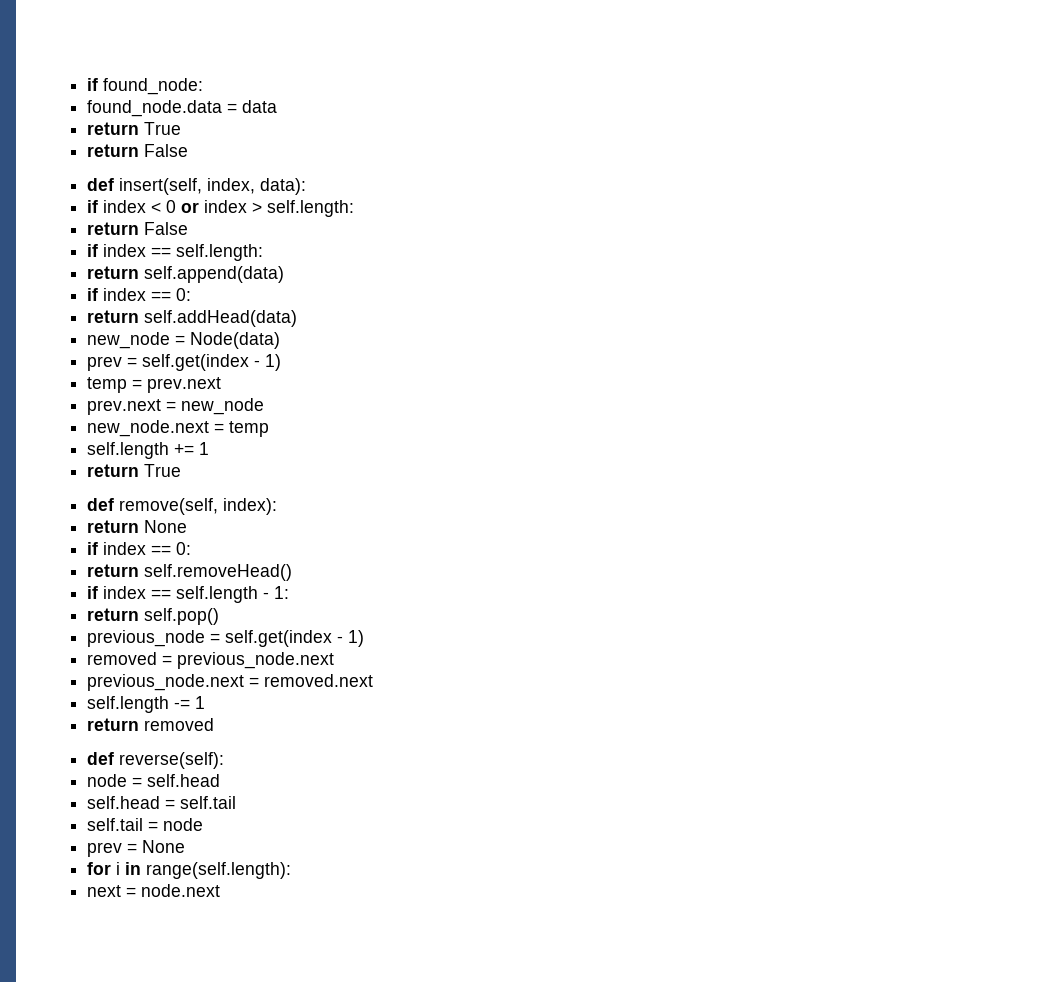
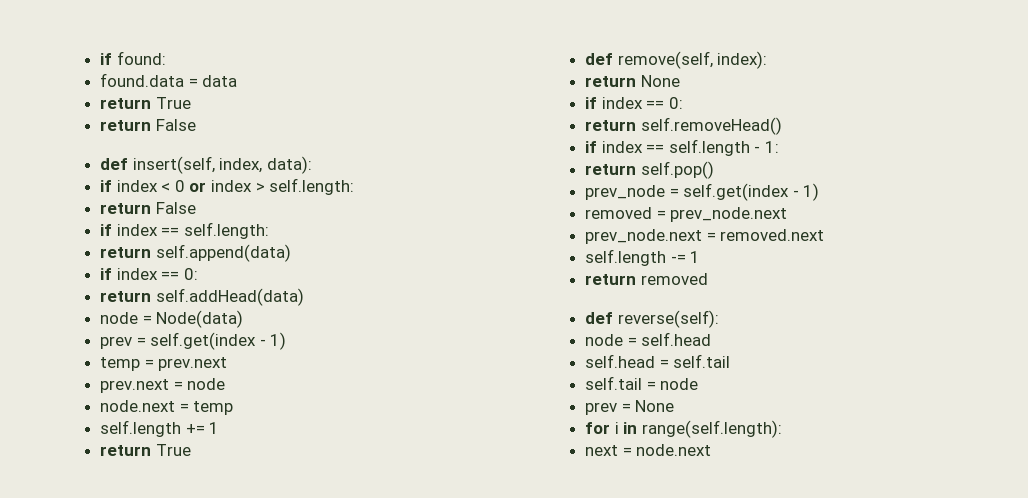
[86,78,203,95] [86,100,222,117] if found_node: // found_node.data -> [100,51,166,65] [100,73,185,87] if found: // found.data
[86,332,170,349] new_node -> [100,312,139,324] node
[180,398,264,415] [86,420,209,437] new_node // new_node.next -> [187,378,226,390] [100,400,176,412] node // node.next
[86,630,205,647] previous_node -> [585,185,666,200] prev_node
[176,652,334,669] [86,674,244,691] previous_node.next // previous_node.next -> [670,207,788,222] [585,229,703,244] prev_node.next // prev_node.next

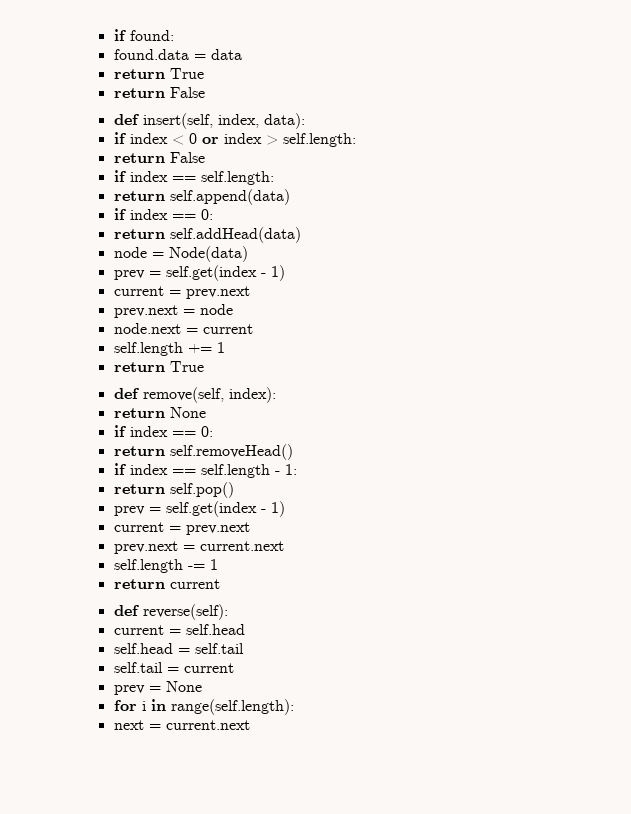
[100,357,141,371] temp -> [113,286,164,296] current
[193,401,234,415] temp -> [202,324,253,334] current
[585,183,820,201] [585,207,788,222] [585,229,825,244] prev_node = self.get(index - 1) // removed = prev_node.next // prev_node.next = removed.next -> [113,501,285,517] [113,522,250,535] [113,541,284,554] prev = self.get(index - 1) // current = prev.next // prev.next = current.next
[640,273,708,285] removed -> [169,579,220,589] current
[585,334,624,346] node -> [113,625,164,635] current
[660,378,699,390] node -> [183,663,234,673] current
[636,444,712,456] node.next -> [165,720,250,730] current.next

